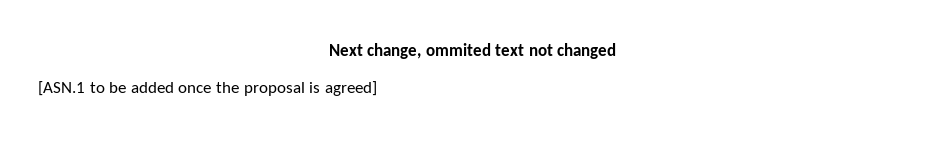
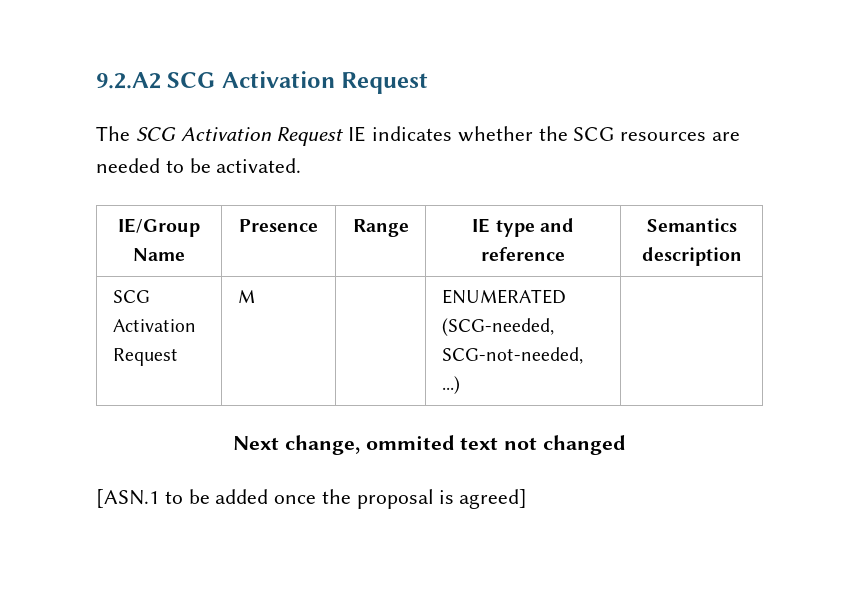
(328, 50) none -> [96,71,429,94] [96,126,741,146] [96,158,302,173] [118,218,200,237] [133,248,185,261] [239,219,318,232] [352,219,409,237] [472,218,574,237] [481,247,565,261] [646,218,737,232] [641,247,742,266] [112,290,150,303] [112,319,196,332] [112,348,178,366] [237,290,255,303] [441,289,566,304] [441,318,554,336] [441,347,583,364] [441,376,460,394] 9.2.A2 SCG Activation Request // The SCG Activation Request IE indicates whether the SCG resources are needed to be activated. // IE/Group Name | Presence | Range | IE type and reference | Semantics description // SCG Activation Request | M | | ENUMERATED (SCG-needed, SCG-not-needed, ...) | //

